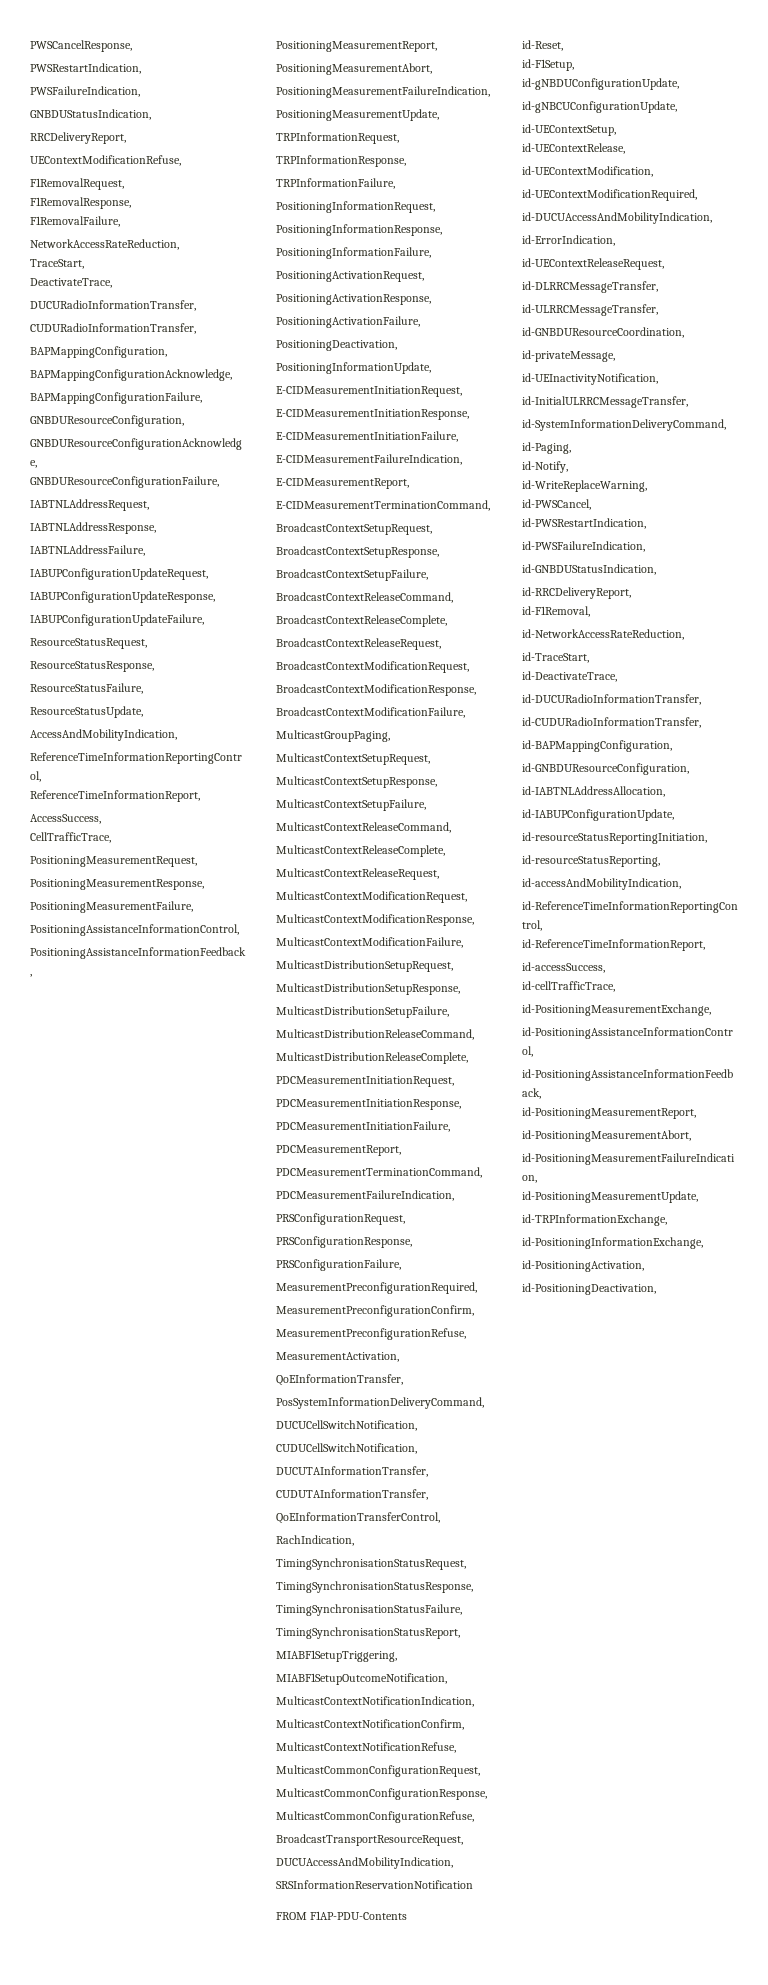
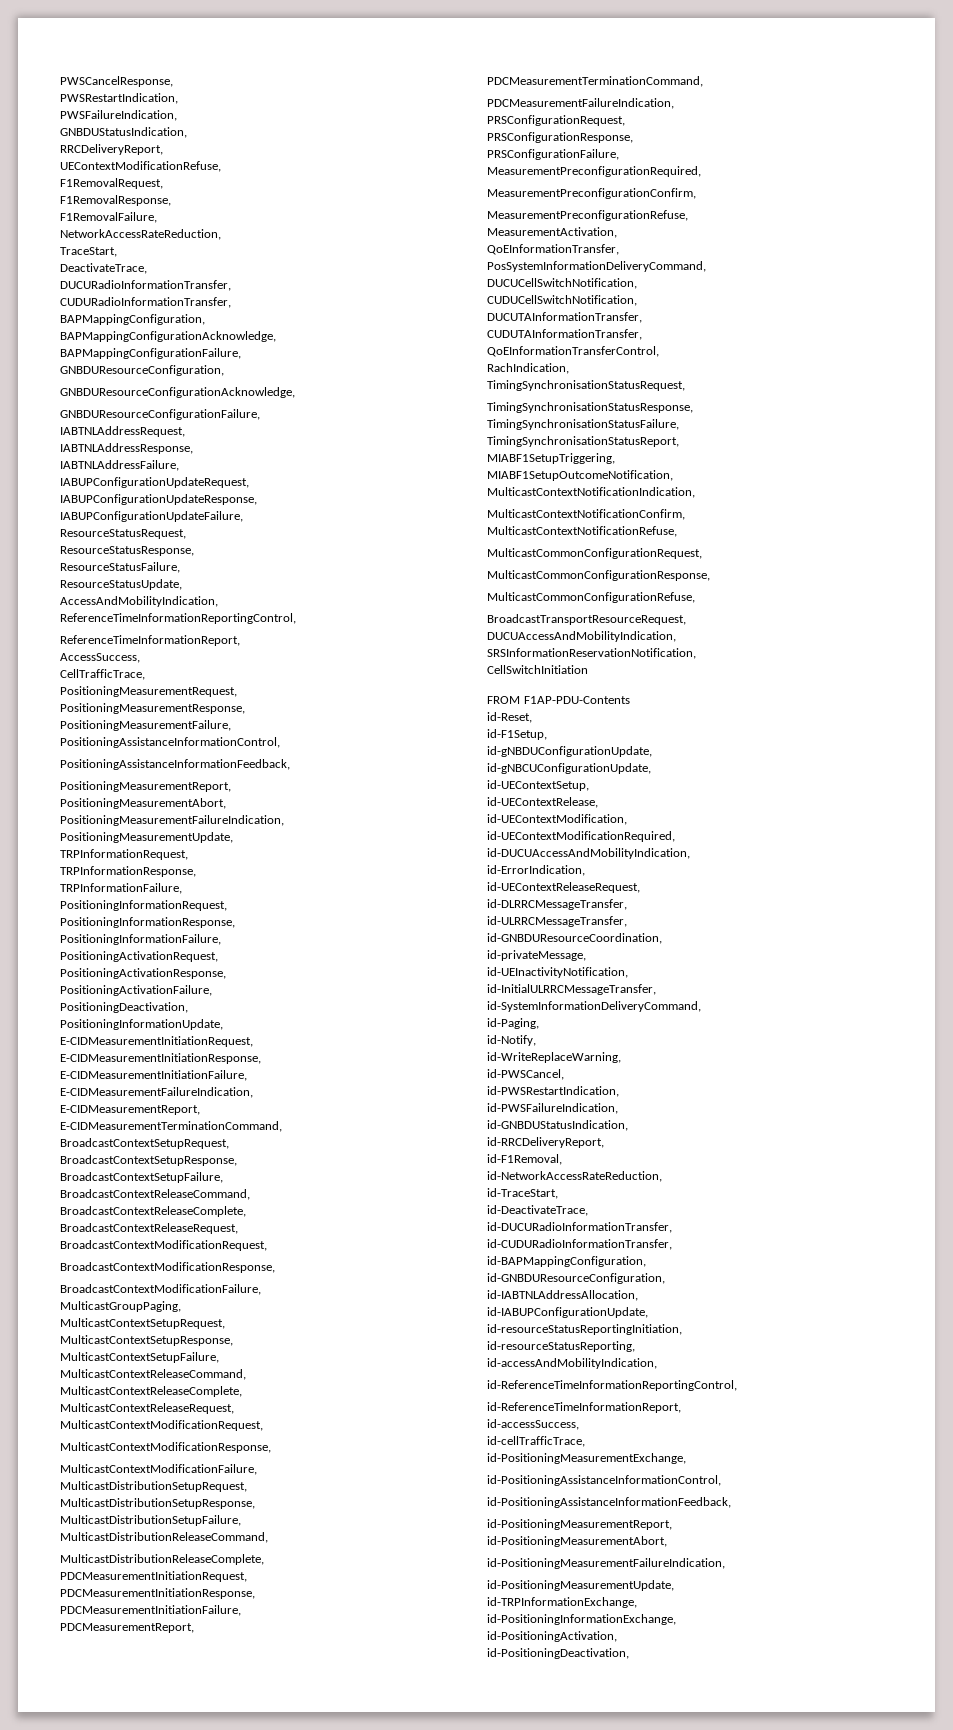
[276,1880,473,1889] SRSInformationReservationNotification -> [487,648,696,659] [487,665,588,674] SRSInformationReservationNotification, // CellSwitchInitiation

